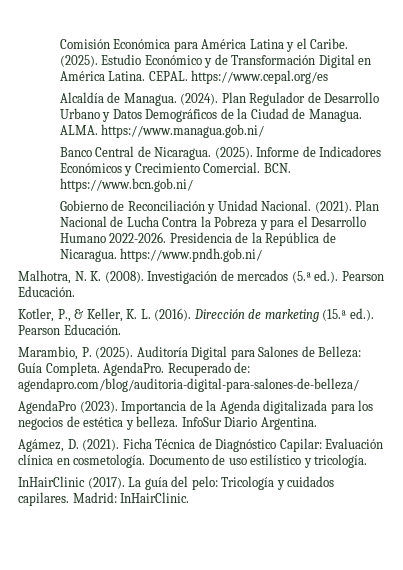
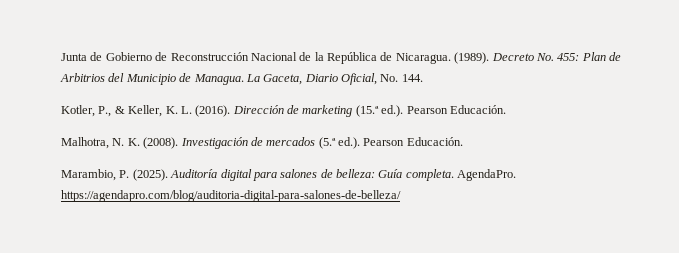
[59,38,349,52] [59,54,372,68] [59,70,329,84] [59,92,380,106] [59,108,362,122] [59,124,265,138] [59,146,382,160] [59,162,291,176] [59,178,193,192] [59,200,380,214] [59,216,367,230] [59,232,336,246] [59,248,263,262] [18,270,384,284] [18,286,75,297] Comisión Económica para América Latina y el Caribe. (2025). Estudio Económico y de Transformación Digital en América Latina. CEPAL. https://www.cepal.org/es // Alcaldía de Managua. (2024). Plan Regulador de Desarrollo Urbano y Datos Demográficos de la Ciudad de Managua. ALMA. https://www.managua.gob.ni/ // Banco Central de Nicaragua. (2025). Informe de Indicadores Económicos y Crecimiento Comercial. BCN. https://www.bcn.gob.ni/ // Gobierno de Reconciliación y Unidad Nacional. (2021). Plan Nacional de Lucha Contra la Pobreza y para el Desarrollo Humano 2022-2026. Presidencia de la República de Nicaragua. https://www.pndh.gob.ni/ // Malhotra, N. K. (2008). Investigación de mercados (5.ª ed.). Pearson Educación. -> [61,52,621,64] [60,73,423,85] Junta de Gobierno de Reconstrucción Nacional de la República de Nicaragua. (1989). Decreto No. 455: Plan de Arbitrios del Municipio de Managua. La Gaceta, Diario Oficial, No. 144.
[18,346,362,360] [18,362,251,376] [18,378,359,392] [18,400,374,414] [18,416,317,430] [18,438,384,452] [18,454,368,468] [18,476,335,490] [18,492,190,506] Marambio, P. (2025). Auditoría Digital para Salones de Belleza: Guía Completa. AgendaPro. Recuperado de: agendapro.com/blog/auditoria-digital-para-salones-de-belleza/ // AgendaPro (2023). Importancia de la Agenda digitalizada para los negocios de estética y belleza. InfoSur Diario Argentina. // Agámez, D. (2021). Ficha Técnica de Diagnóstico Capilar: Evaluación clínica en cosmetología. Documento de uso estilístico y tricología. // InHairClinic (2017). La guía del pelo: Tricología y cuidados capilares. Madrid: InHairClinic. -> [61,137,463,149] [61,169,517,181] [61,190,401,202] Malhotra, N. K. (2008). Investigación de mercados (5.ª ed.). Pearson Educación. // Marambio, P. (2025). Auditoría digital para salones de belleza: Guía completa. AgendaPro. https://agendapro.com/blog/auditoria-digital-para-salones-de-belleza/

